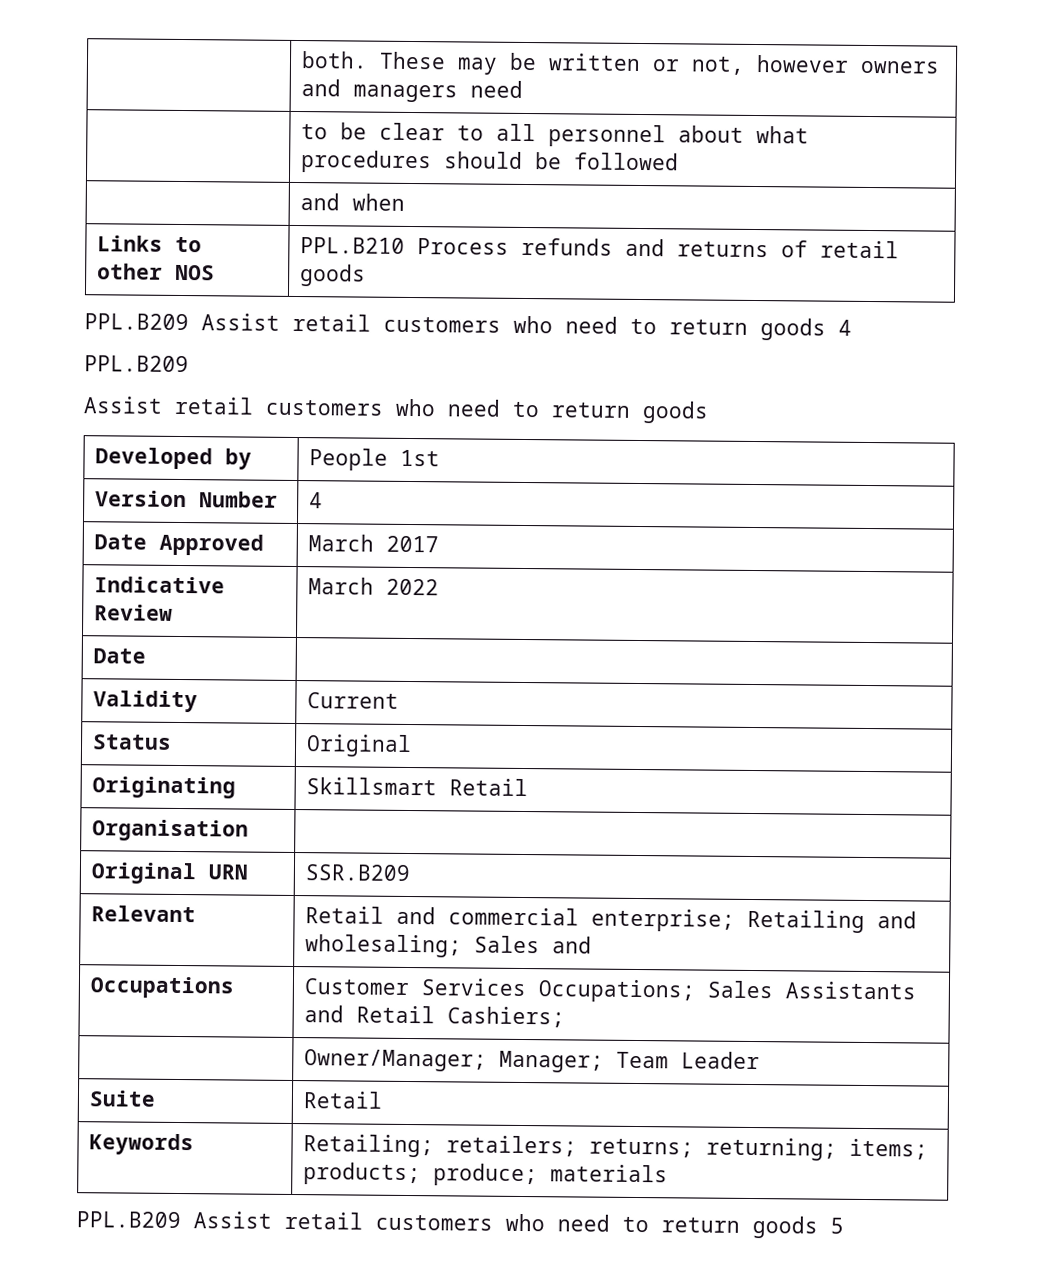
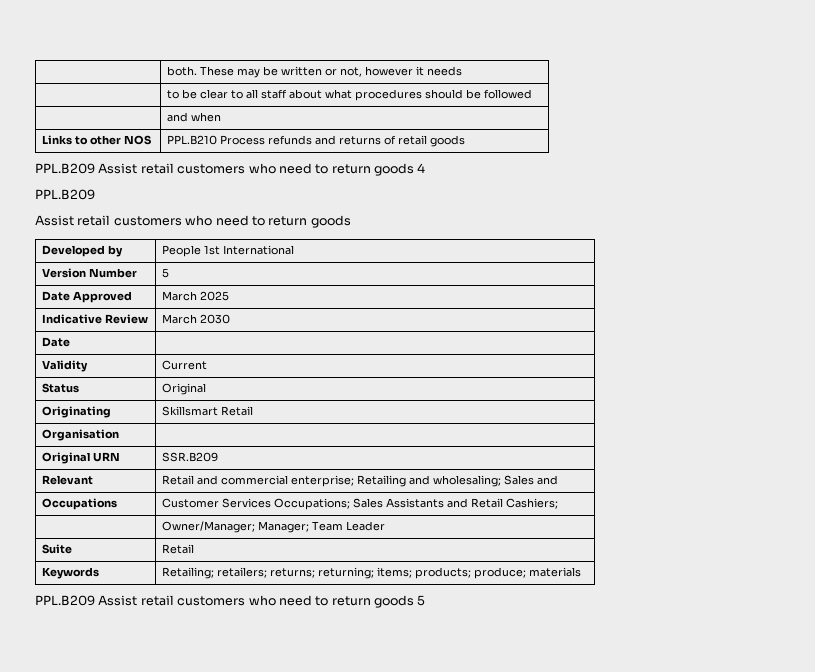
[859,60,940,74] [300,79,523,103] owners and managers need -> [415,66,462,76] it needs
[547,124,666,148] personnel -> [260,89,287,99] staff
(440, 458) none -> [222,245,294,255] International
[308,492,323,509] 4 -> [161,268,169,278] 5
[385,535,439,553] 2017 -> [199,291,229,301] 2025
[385,578,439,596] 2022 -> [199,314,230,324] 2030

